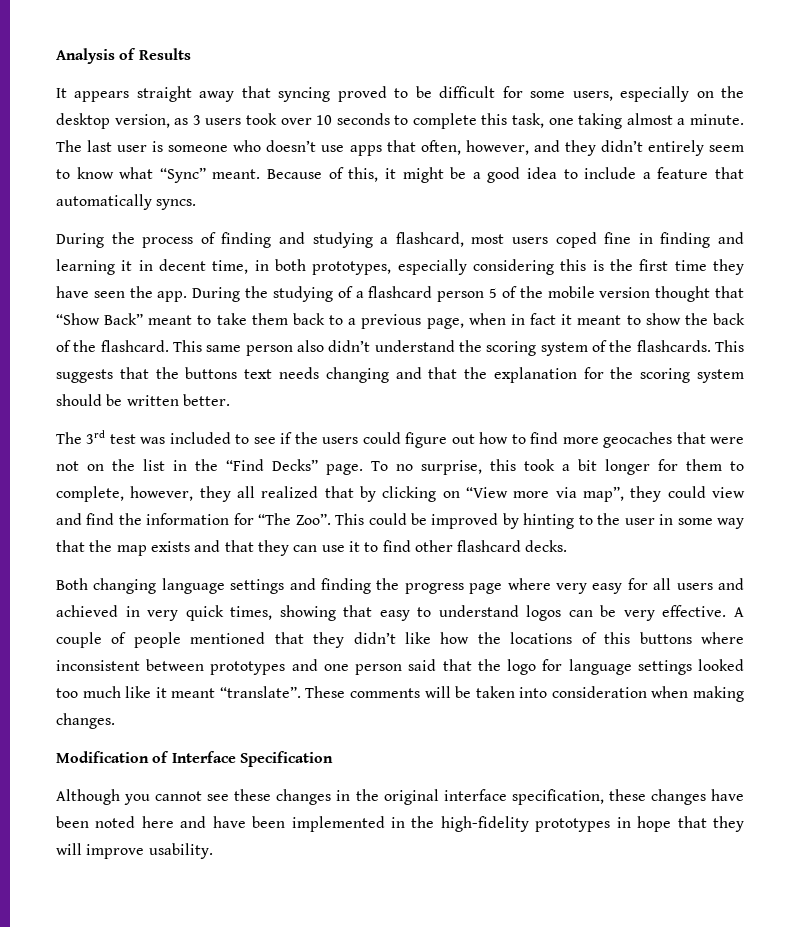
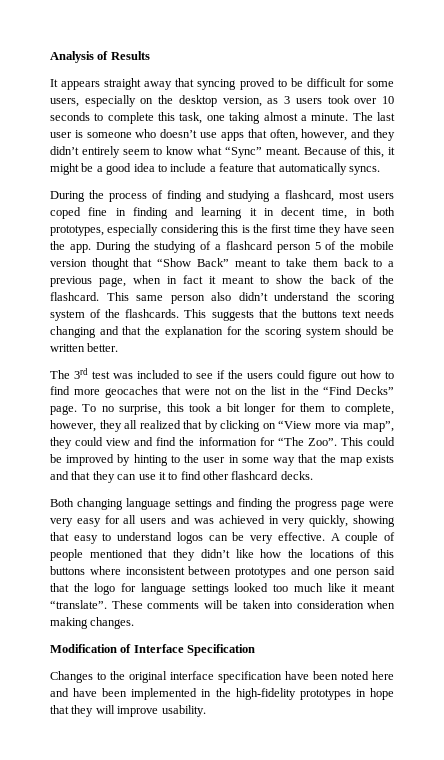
[507,578,551,590] where -> [369,501,394,507] were
(744, 584) none -> [193,518,214,524] was
[185,605,273,621] quick times, -> [309,515,349,527] quickly,
[56,789,706,805] Although you cannot see these changes in the original interface specification, these changes -> [50,671,282,683] Changes to the original interface specification

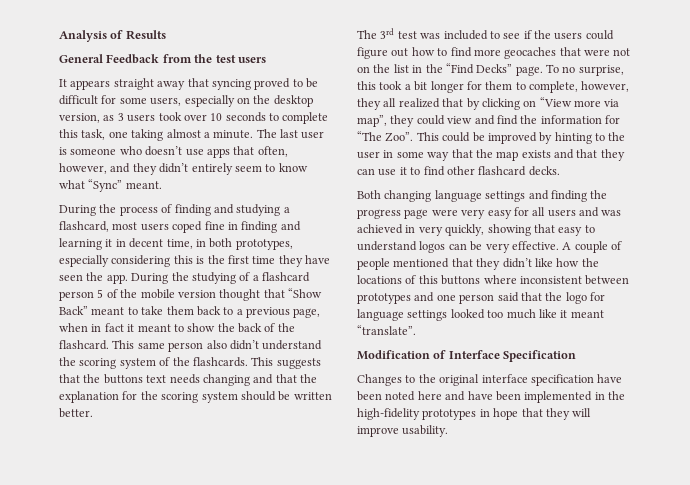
(150, 55) none -> [59,54,266,64] // General Feedback from the test users
[303,146,395,158] [50,163,381,175] Because of this, it might be a good idea to include a feature that automatically syncs. -> (162, 185) none
[111,600,395,609] [50,617,135,629] These comments will be taken into consideration when making changes. -> (416, 330) none

